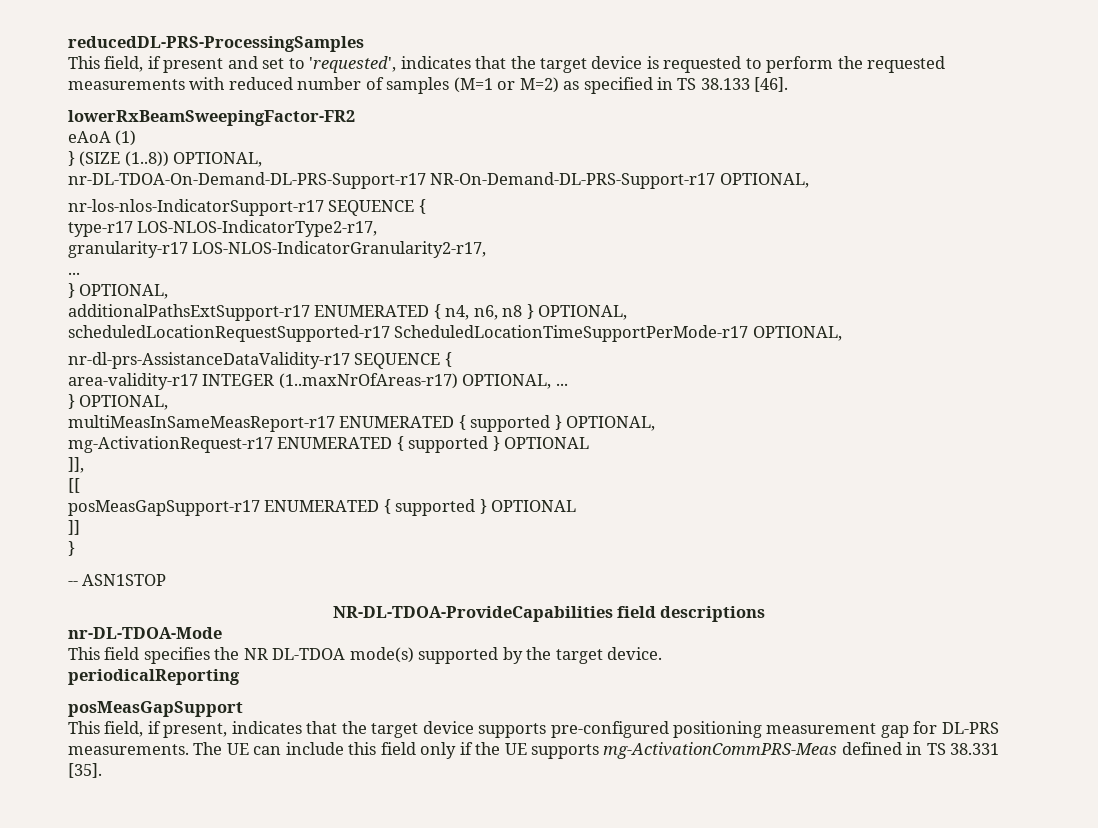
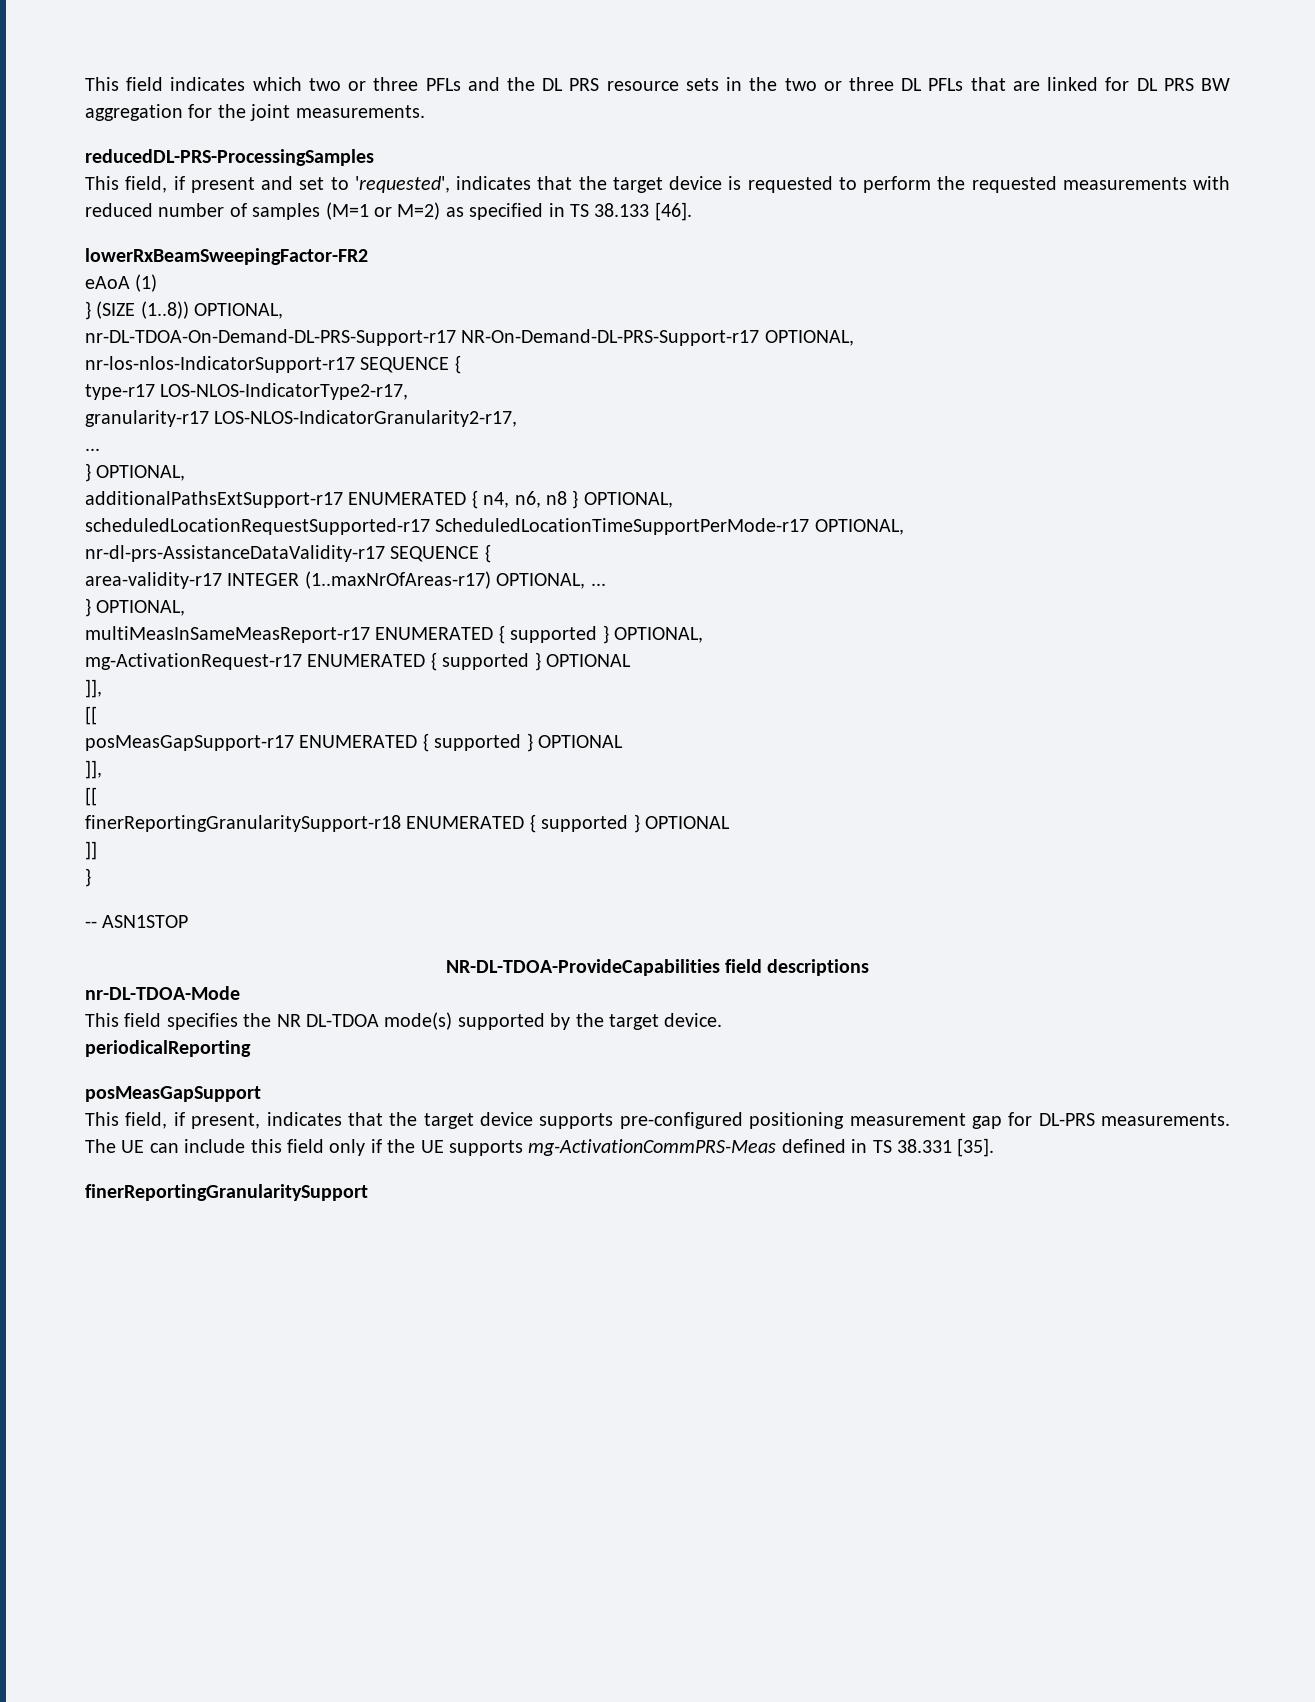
(68, 44) none -> [85,77,1230,91] [85,104,425,121] This field indicates which two or three PFLs and the DL PRS resource sets in the two or three DL PFLs that are linked for DL PRS BW aggregation for the joint measurements. //
(577, 506) none -> [85,760,102,779] [85,787,97,806] [85,814,730,833] // ]], // [[ // finerReportingGranularitySupport-r18 ENUMERATED { supported } OPTIONAL
(102, 770) none -> [85,1184,368,1201] // finerReportingGranularitySupport

